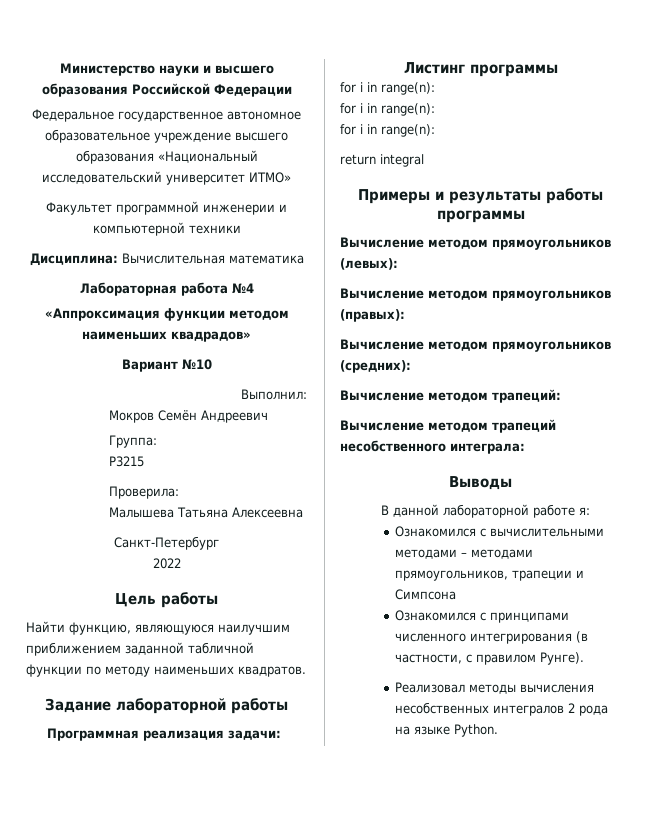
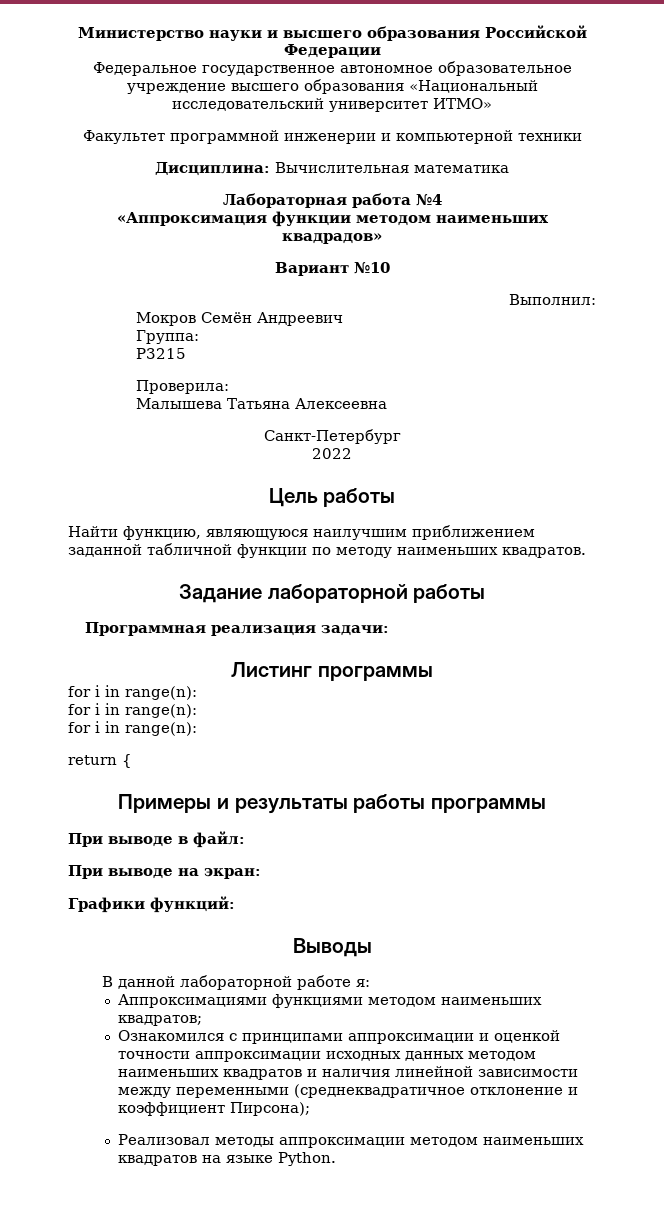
[380,154,424,167] integral -> [122,754,132,768] {
[340,237,611,250] [340,258,398,270] [340,288,611,301] [340,309,405,322] [340,339,611,352] [340,360,411,373] [340,389,561,403] [340,419,556,433] [340,440,525,454] Вычисление методом прямоугольников (левых): // Вычисление методом прямоугольников (правых): // Вычисление методом прямоугольников (средних): // Вычисление методом трапеций: // Вычисление методом трапеций несобственного интеграла: -> [68,831,245,848] [68,865,261,879] [68,896,235,913] При выводе в файл: // При выводе на экран: // Графики функций:
[395,526,605,537] [395,549,534,559] [395,570,585,581] [395,589,457,600] [395,610,570,623] [395,631,589,644] [395,652,585,665] [395,682,595,694] [395,702,609,716] Ознакомился с вычислительными методами – методами прямоугольников, трапеции и Симпсона // Ознакомился с принципами численного интегрирования (в частности, с правилом Рунге). // Реализовал методы вычисления несобственных интегралов 2 рода -> [118,994,543,1008] [118,1015,203,1026] [118,1030,561,1044] [118,1051,537,1062] [118,1066,579,1080] [118,1084,579,1098] [118,1102,311,1116] [118,1134,585,1148] [118,1155,198,1166] Аппроксимациями функциями методом наименьших квадратов; // Ознакомился с принципами аппроксимации и оценкой точности аппроксимации исходных данных методом наименьших квадратов и наличия линейной зависимости между переменными (среднеквадратичное отклонение и коэффициент Пирсона); // Реализовал методы аппроксимации методом наименьших квадратов

